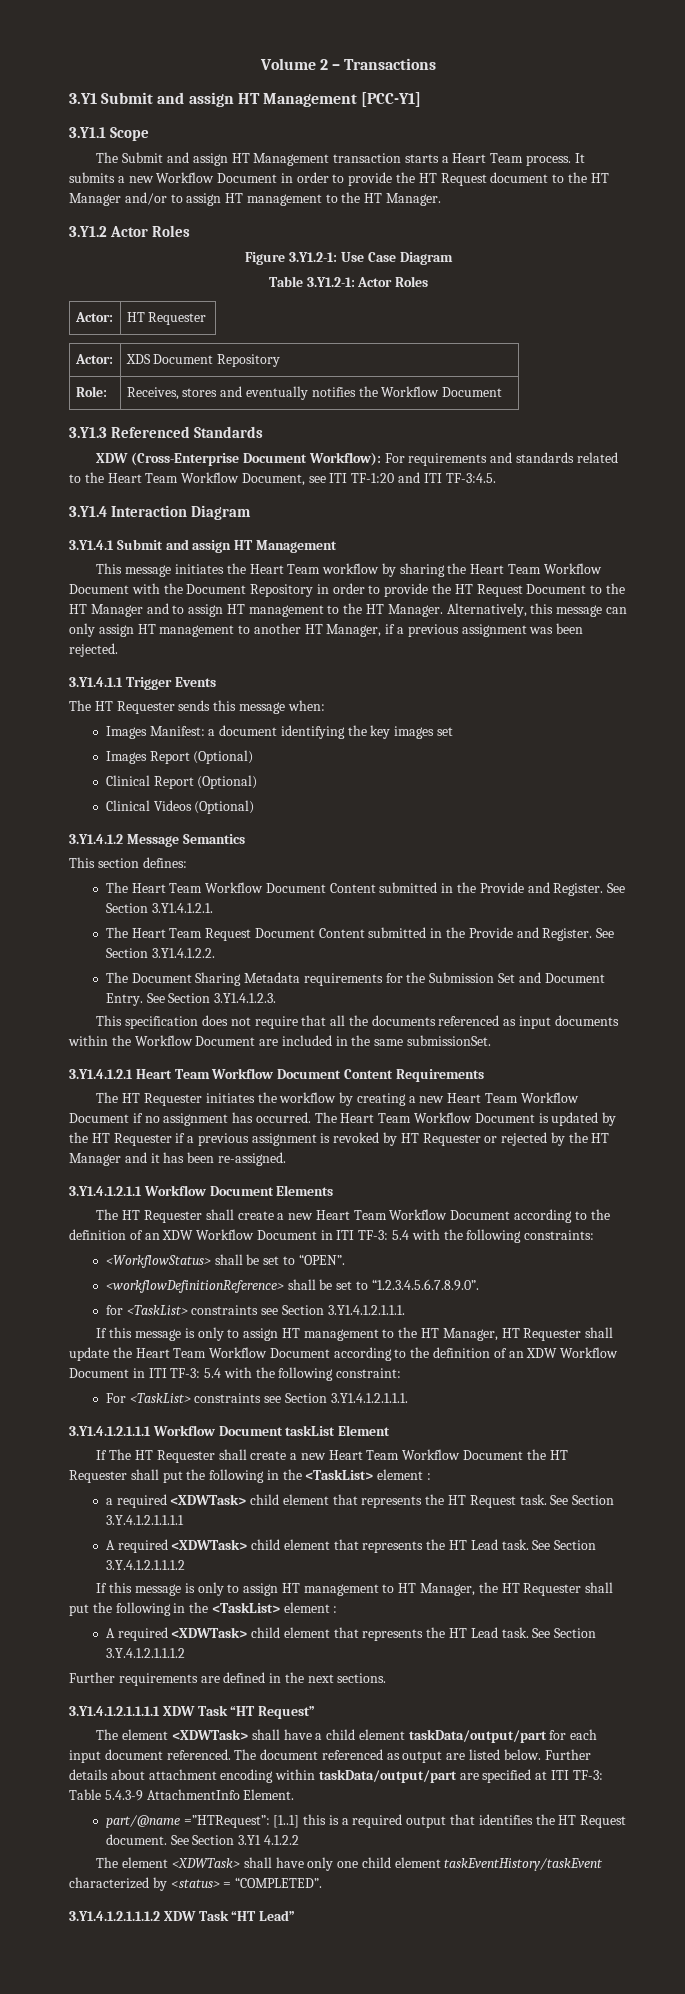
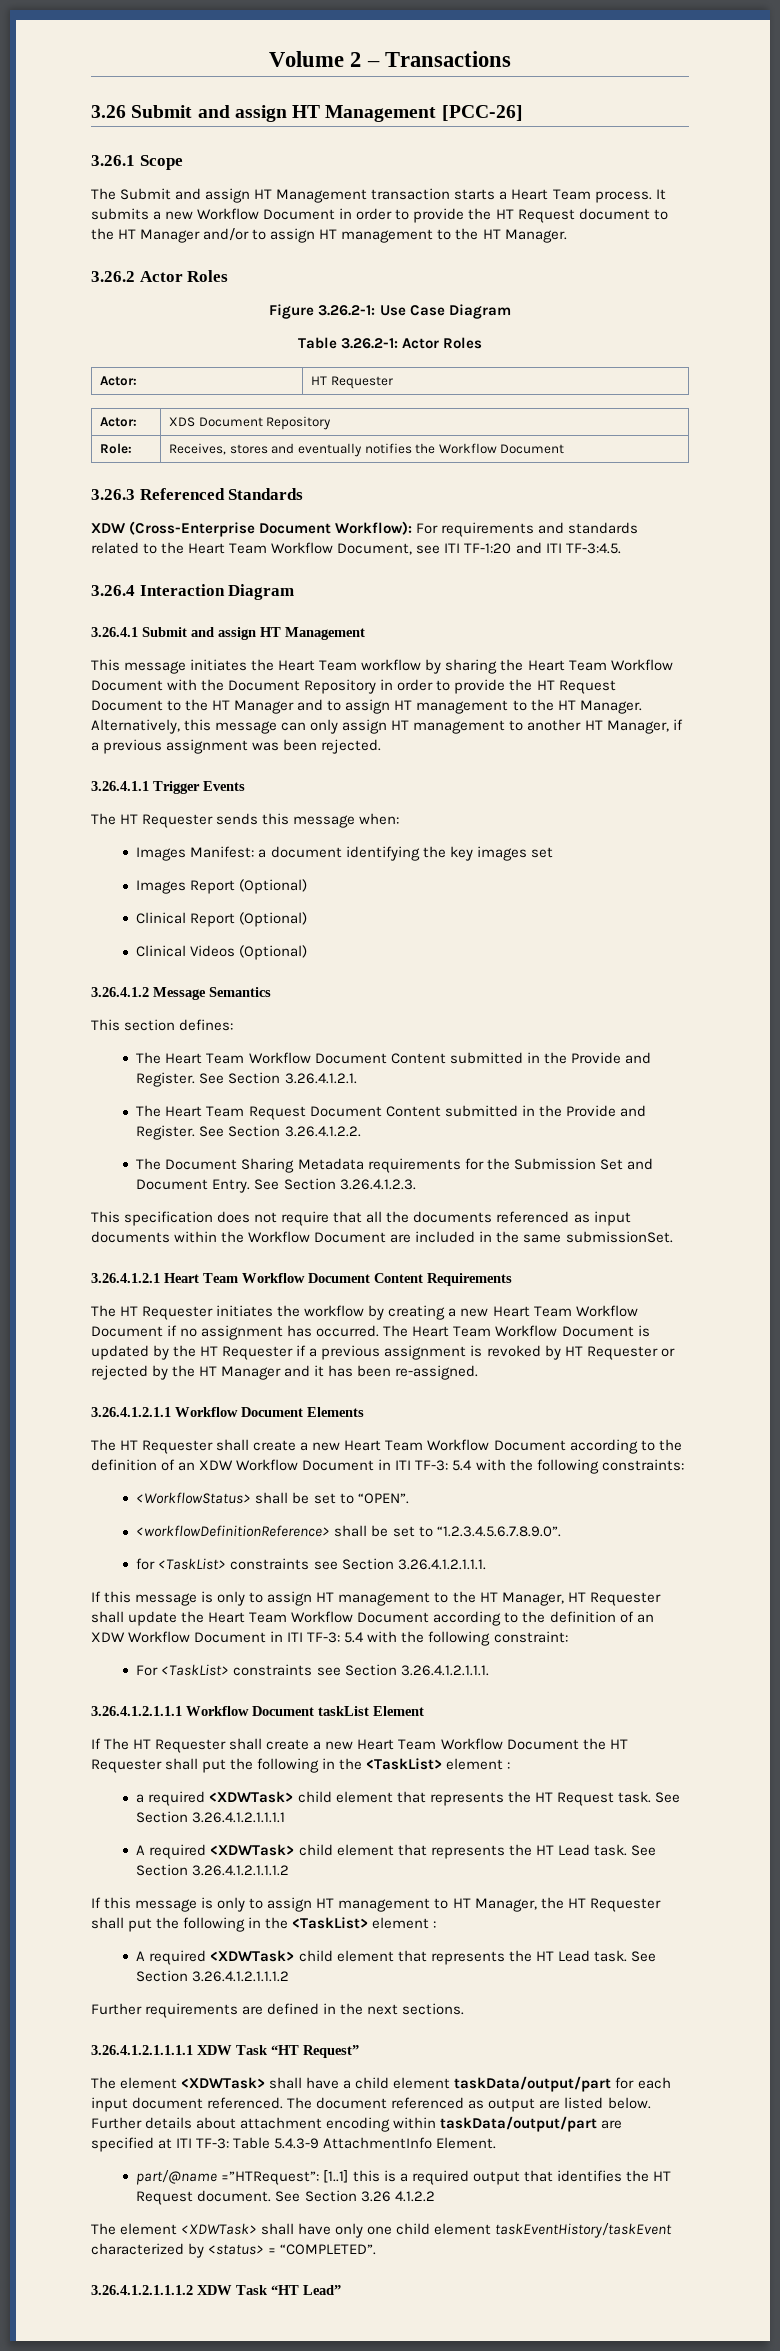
[69,92,422,107] [69,127,106,138] 3.Y1 Submit and assign HT Management [PCC-Y1] // 3.Y1.1 -> [91,105,523,122] [91,155,135,166] 3.26 Submit and assign HT Management [PCC-26] // 3.26.1
[69,226,107,237] 3.Y1.2 -> [91,271,135,282] 3.26.2
[289,252,338,262] 3.Y1.2-1: -> [318,305,376,316] 3.26.2-1:
[306,277,355,287] 3.Y1.2-1: -> [340,338,398,349] 3.26.2-1:
[69,427,107,438] 3.Y1.3 -> [91,489,135,500] 3.26.3
[69,506,107,517] 3.Y1.4 -> [91,585,135,596] 3.26.4
[69,540,114,550] 3.Y1.4.1 -> [91,627,138,637] 3.26.4.1
[69,677,123,687] 3.Y1.4.1.1 -> [91,781,149,791] 3.26.4.1.1
[69,834,123,844] 3.Y1.4.1.2 -> [91,987,149,997] 3.26.4.1.2
[151,903,213,913] 3.Y1.4.1.2.1. -> [284,1073,357,1084] 3.26.4.1.2.1.
[151,948,215,958] 3.Y1.4.1.2.2. -> [284,1126,361,1137] 3.26.4.1.2.2.
[214,993,277,1003] 3.Y1.4.1.2.3. -> [339,1179,416,1190] 3.26.4.1.2.3.
[69,1069,133,1079] 3.Y1.4.1.2.1 -> [91,1273,160,1283] 3.26.4.1.2.1
[69,1186,142,1196] 3.Y1.4.1.2.1.1 -> [91,1407,171,1417] 3.26.4.1.2.1.1
[327,1305,405,1315] 3.Y1.4.1.2.1.1.1. -> [397,1559,486,1570] 3.26.4.1.2.1.1.1.
[330,1393,408,1403] [69,1426,151,1436] 3.Y1.4.1.2.1.1.1. // 3.Y1.4.1.2.1.1.1 -> [400,1665,489,1676] [91,1706,182,1716] 3.26.4.1.2.1.1.1. // 3.26.4.1.2.1.1.1
[105,1515,184,1525] 3.Y.4.1.2.1.1.1.1 -> [192,1812,286,1823] 3.26.4.1.2.1.1.1.1
[105,1560,185,1570] 3.Y.4.1.2.1.1.1.2 -> [192,1865,290,1876] 3.26.4.1.2.1.1.1.2
[105,1648,185,1658] 3.Y.4.1.2.1.1.1.2 -> [192,1971,290,1982] 3.26.4.1.2.1.1.1.2
[69,1706,160,1716] 3.Y1.4.1.2.1.1.1.1 -> [91,2045,193,2055] 3.26.4.1.2.1.1.1.1
[238,1835,262,1845] 3.Y1 -> [360,2191,391,2202] 3.26
[69,1911,160,1921] 3.Y1.4.1.2.1.1.1.2 -> [91,2285,193,2295] 3.26.4.1.2.1.1.1.2

